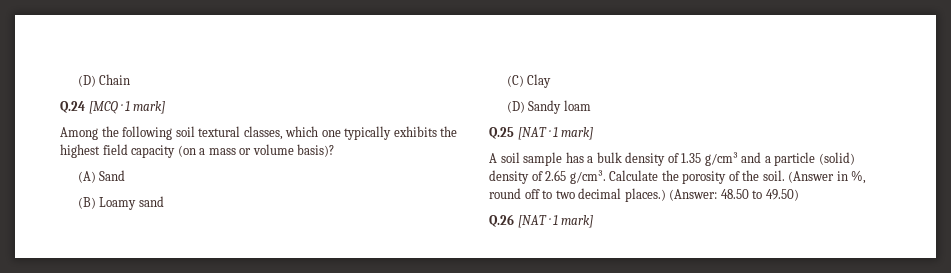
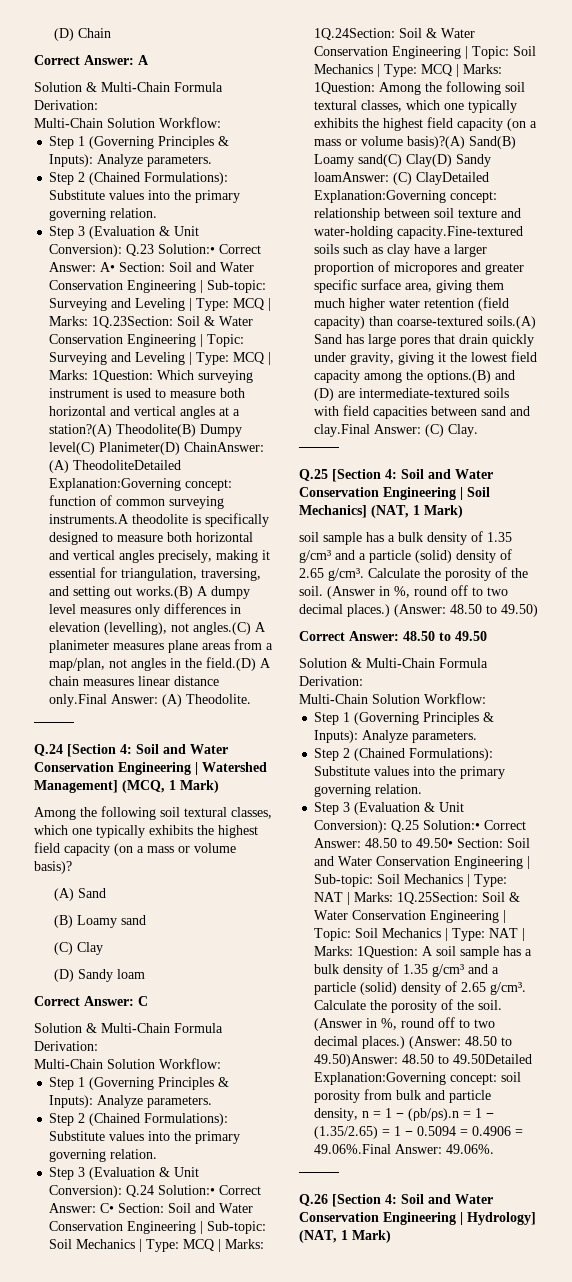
[60,101,166,114] Q.24 [MCQ · 1 mark] -> [34,55,149,65] [34,82,223,92] [34,100,98,110] [34,117,221,128] [49,136,230,149] [49,154,213,167] [49,172,229,185] [49,190,241,203] [49,208,158,221] [49,226,200,239] [49,244,262,257] [49,262,255,272] [49,280,267,293] [49,298,272,311] [49,316,254,328] [49,334,245,347] [49,352,272,365] [49,370,254,383] [49,388,246,398] [49,406,241,419] [49,424,243,437] [49,442,265,455] [49,460,182,473] [49,478,233,491] [49,495,225,509] [49,513,270,527] [49,532,254,545] [49,550,271,563] [49,567,262,581] [49,586,251,599] [49,603,242,617] [49,622,267,635] [49,639,274,653] [49,657,272,671] [49,676,220,686] [49,694,252,707] [33,722,74,727] [34,744,228,757] [34,762,267,775] [34,780,219,793] Correct Answer: A // Solution & Multi-Chain Formula Derivation: // Multi-Chain Solution Workflow: // Step 1 (Governing Principles & Inputs): Analyze parameters. // Step 2 (Chained Formulations): Substitute values into the primary governing relation. // Step 3 (Evaluation & Unit Conversion): Q.23 Solution:• Correct Answer: A• Section: Soil and Water Conservation Engineering | Sub-topic: Surveying and Leveling | Type: MCQ | Marks: 1Q.23Section: Soil & Water Conservation Engineering | Topic: Surveying and Leveling | Type: MCQ | Marks: 1Question: Which surveying instrument is used to measure both horizontal and vertical angles at a station?(A) Theodolite(B) Dumpy level(C) Planimeter(D) ChainAnswer: (A) TheodoliteDetailed Explanation:Governing concept: function of common surveying instruments.A theodolite is specifically designed to measure both horizontal and vertical angles precisely, making it essential for triangulation, traversing, and setting out works.(B) A dumpy level measures only differences in elevation (levelling), not angles.(C) A planimeter measures plane areas from a map/plan, not angles in the field.(D) A chain measures linear distance only.Final Answer: (A) Theodolite. // ──── // Q.24 [Section 4: Soil and Water Conservation Engineering | Watershed Management] (MCQ, 1 Mark)
[489,127,594,140] [489,153,497,163] Q.25 [NAT · 1 mark] // A -> [34,996,148,1006] [34,1023,223,1033] [34,1041,98,1051] [34,1058,221,1069] [49,1077,230,1090] [49,1095,213,1108] [49,1113,229,1126] [49,1131,241,1144] [49,1149,158,1162] [49,1167,200,1180] [49,1185,262,1198] [49,1203,254,1213] [49,1221,267,1234] [49,1239,265,1252] [314,28,476,40] [314,46,537,59] [314,64,503,77] [314,81,526,95] [314,100,518,113] [314,117,538,131] [314,136,517,149] [314,154,492,167] [314,172,490,185] [314,190,498,203] [314,208,522,221] [314,226,524,239] [314,244,488,257] [314,261,525,275] [314,279,505,293] [314,297,510,311] [314,316,537,329] [314,334,535,347] [314,351,538,365] [314,370,516,383] [314,388,510,401] [314,405,531,419] [314,424,479,437] [298,447,339,452] [299,469,493,482] [299,487,490,500] [299,505,463,518] Correct Answer: C // Solution & Multi-Chain Formula Derivation: // Multi-Chain Solution Workflow: // Step 1 (Governing Principles & Inputs): Analyze parameters. // Step 2 (Chained Formulations): Substitute values into the primary governing relation. // Step 3 (Evaluation & Unit Conversion): Q.24 Solution:• Correct Answer: C• Section: Soil and Water Conservation Engineering | Sub-topic: Soil Mechanics | Type: MCQ | Marks: 1Q.24Section: Soil & Water Conservation Engineering | Topic: Soil Mechanics | Type: MCQ | Marks: 1Question: Among the following soil textural classes, which one typically exhibits the highest field capacity (on a mass or volume basis)?(A) Sand(B) Loamy sand(C) Clay(D) Sandy loamAnswer: (C) ClayDetailed Explanation:Governing concept: relationship between soil texture and water-holding capacity.Fine-textured soils such as clay have a larger proportion of micropores and greater specific surface area, giving them much higher water retention (field capacity) than coarse-textured soils.(A) Sand has large pores that drain quickly under gravity, giving it the lowest field capacity among the options.(B) and (D) are intermediate-textured soils with field capacities between sand and clay.Final Answer: (C) Clay. // ──── // Q.25 [Section 4: Soil and Water Conservation Engineering | Soil Mechanics] (NAT, 1 Mark) //
[489,214,594,228] Q.26 [NAT · 1 mark] -> [299,631,487,641] [299,658,488,668] [299,676,363,686] [299,693,486,704] [314,712,495,725] [314,730,478,743] [314,748,494,761] [314,766,506,779] [314,784,423,797] [314,802,465,815] [314,820,527,833] [314,838,531,848] [314,856,531,869] [314,874,508,887] [314,892,521,905] [314,910,507,923] [314,928,526,941] [314,946,533,959] [314,963,500,977] [314,981,527,995] [314,999,503,1013] [314,1017,496,1031] [314,1036,513,1049] [314,1054,533,1067] [314,1072,522,1085] [314,1089,492,1103] [314,1108,495,1121] [314,1126,524,1139] [314,1144,495,1154] [298,1172,339,1177] [299,1194,493,1207] [299,1212,536,1225] [299,1230,391,1243] Correct Answer: 48.50 to 49.50 // Solution & Multi-Chain Formula Derivation: // Multi-Chain Solution Workflow: // Step 1 (Governing Principles & Inputs): Analyze parameters. // Step 2 (Chained Formulations): Substitute values into the primary governing relation. // Step 3 (Evaluation & Unit Conversion): Q.25 Solution:• Correct Answer: 48.50 to 49.50• Section: Soil and Water Conservation Engineering | Sub-topic: Soil Mechanics | Type: NAT | Marks: 1Q.25Section: Soil & Water Conservation Engineering | Topic: Soil Mechanics | Type: NAT | Marks: 1Question: A soil sample has a bulk density of 1.35 g/cm³ and a particle (solid) density of 2.65 g/cm³. Calculate the porosity of the soil. (Answer in %, round off to two decimal places.) (Answer: 48.50 to 49.50)Answer: 48.50 to 49.50Detailed Explanation:Governing concept: soil porosity from bulk and particle density, n = 1 − (ρb/ρs).n = 1 − (1.35/2.65) = 1 − 0.5094 = 0.4906 = 49.06%.Final Answer: 49.06%. // ──── // Q.26 [Section 4: Soil and Water Conservation Engineering | Hydrology] (NAT, 1 Mark)

